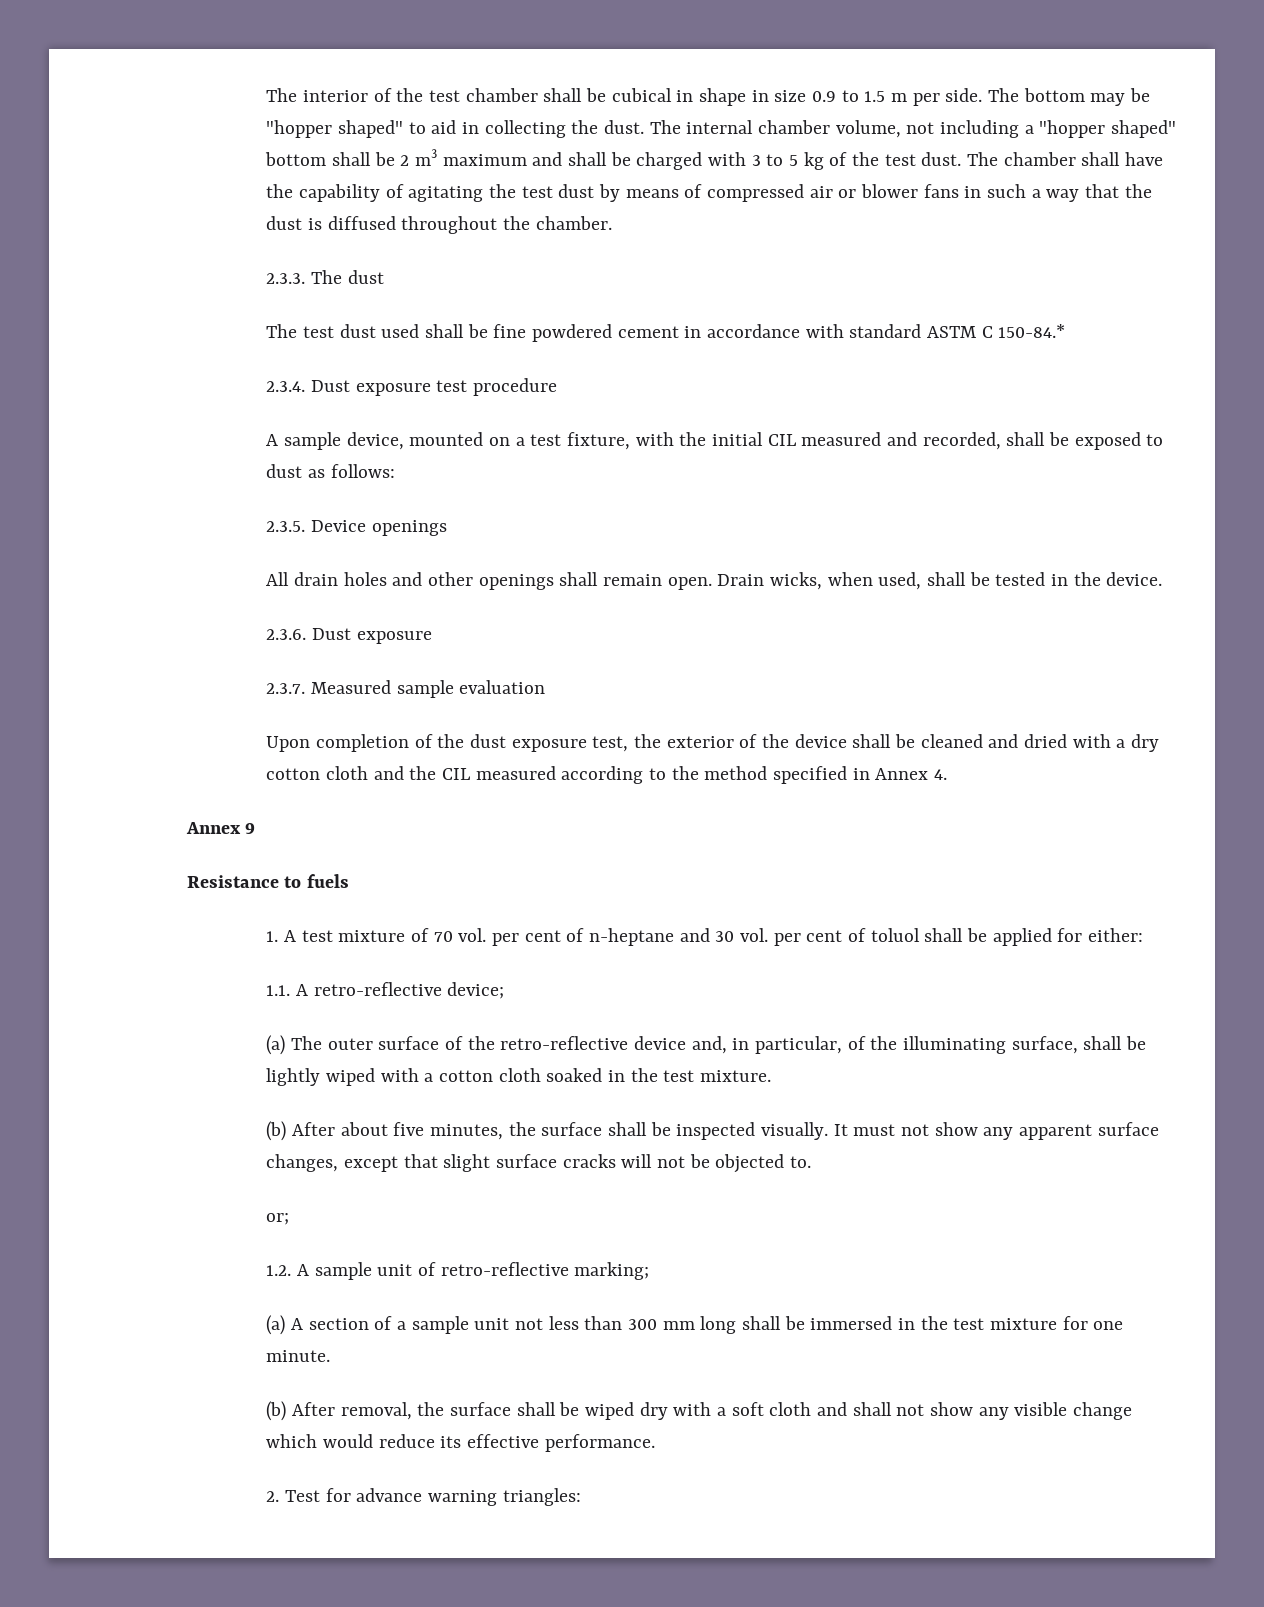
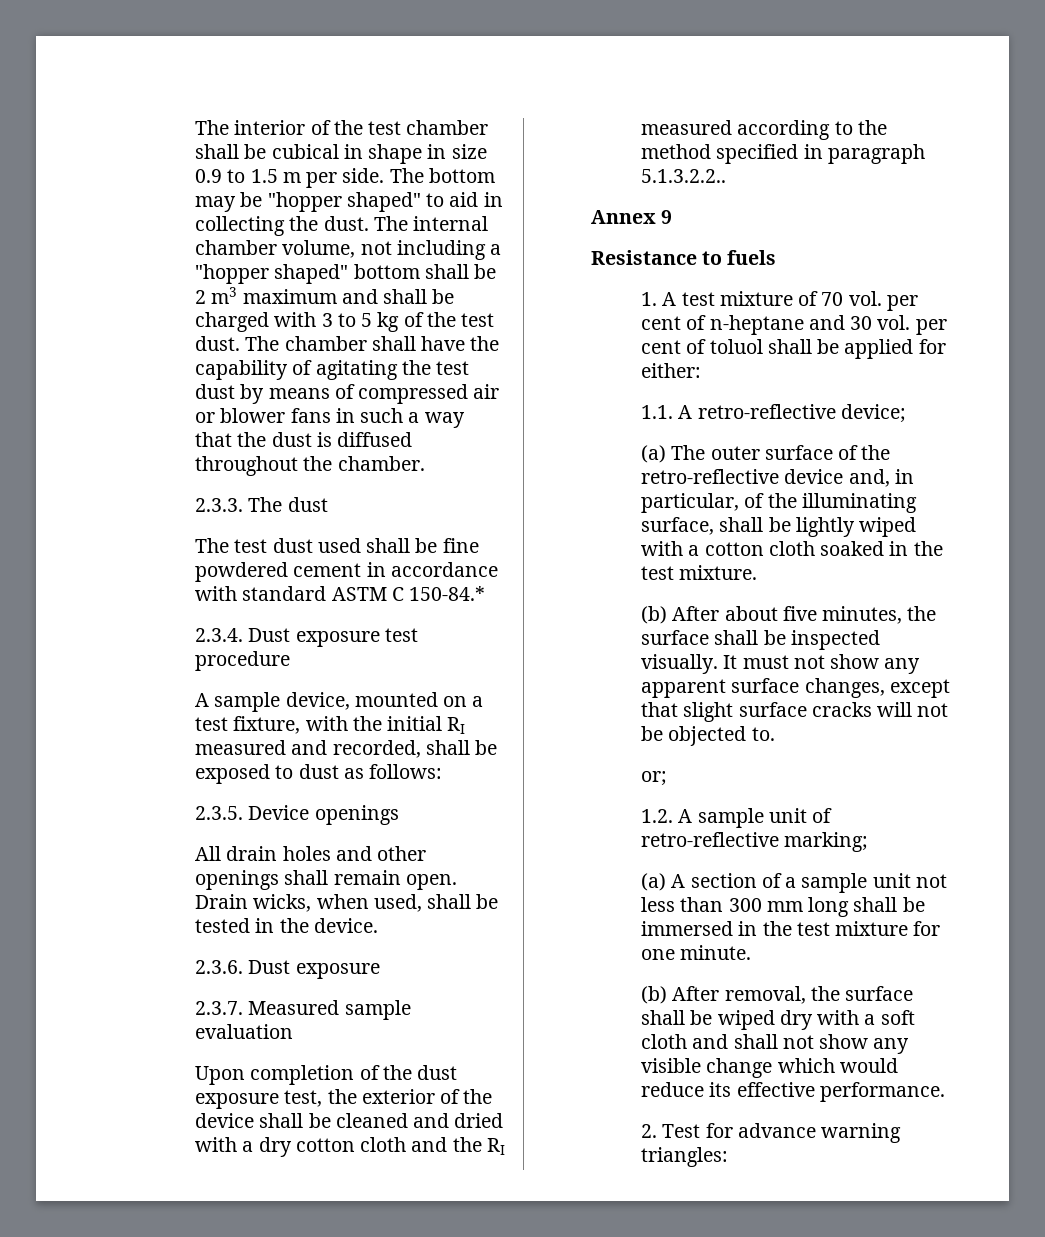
[767,434,796,446] CIL -> [447,717,466,734] RI
[442,768,471,780] CIL -> [486,1138,505,1155] RI
[875,768,948,780] Annex 4. -> [827,144,925,164] [641,169,727,183] paragraph 5.1.3.2.2..

